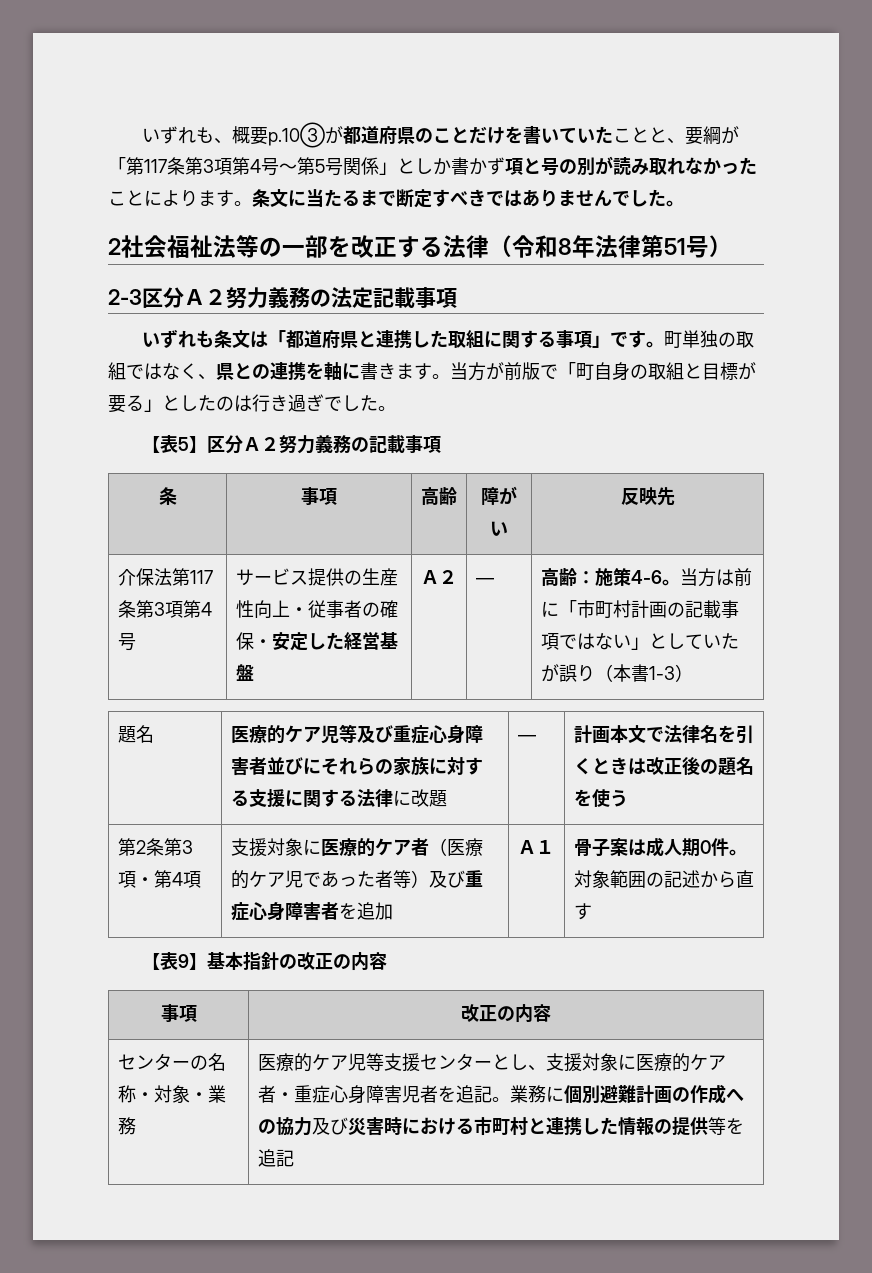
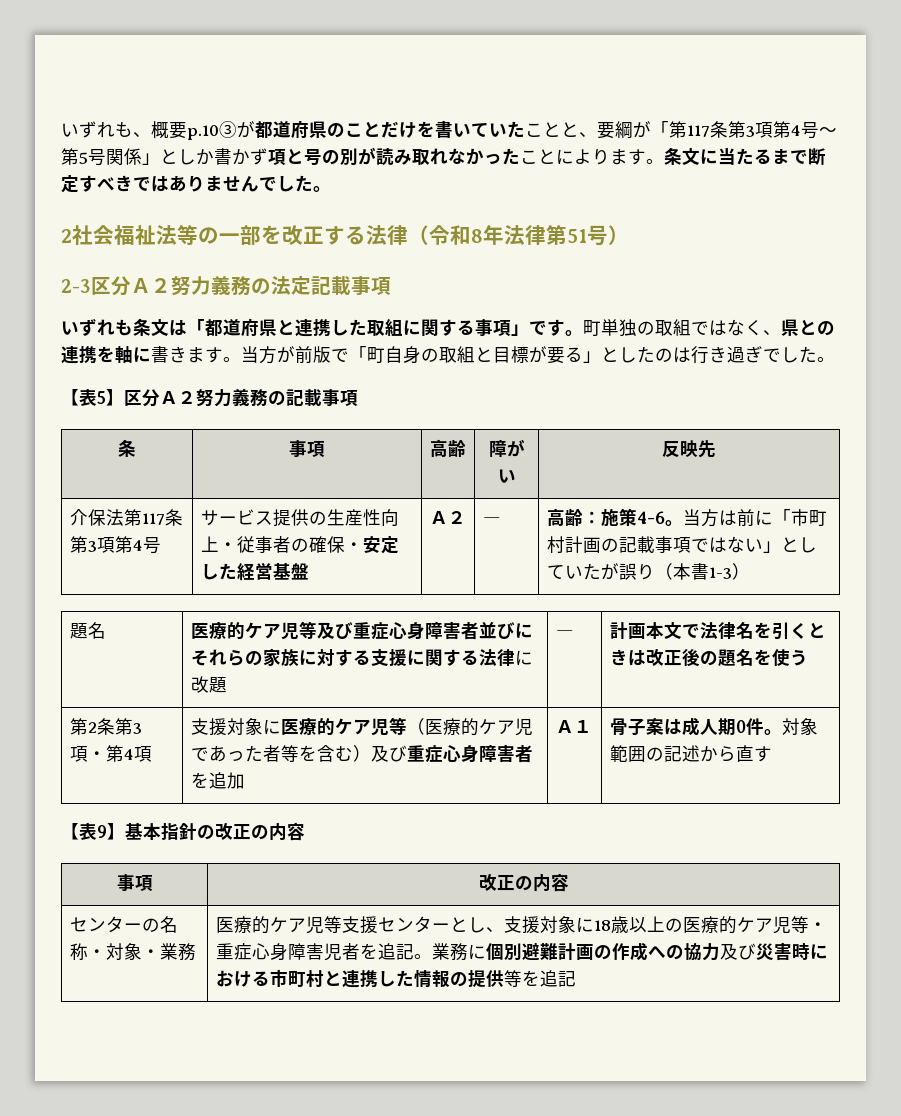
[410,838,429,856] 者 -> [370,717,407,736] 児等
(411, 879) none -> [298,745,353,762] を含む
[635,1053,726,1072] [257,1085,276,1103] 医療的ケア者 -> [593,916,809,934] 18歳以上の医療的ケア児等

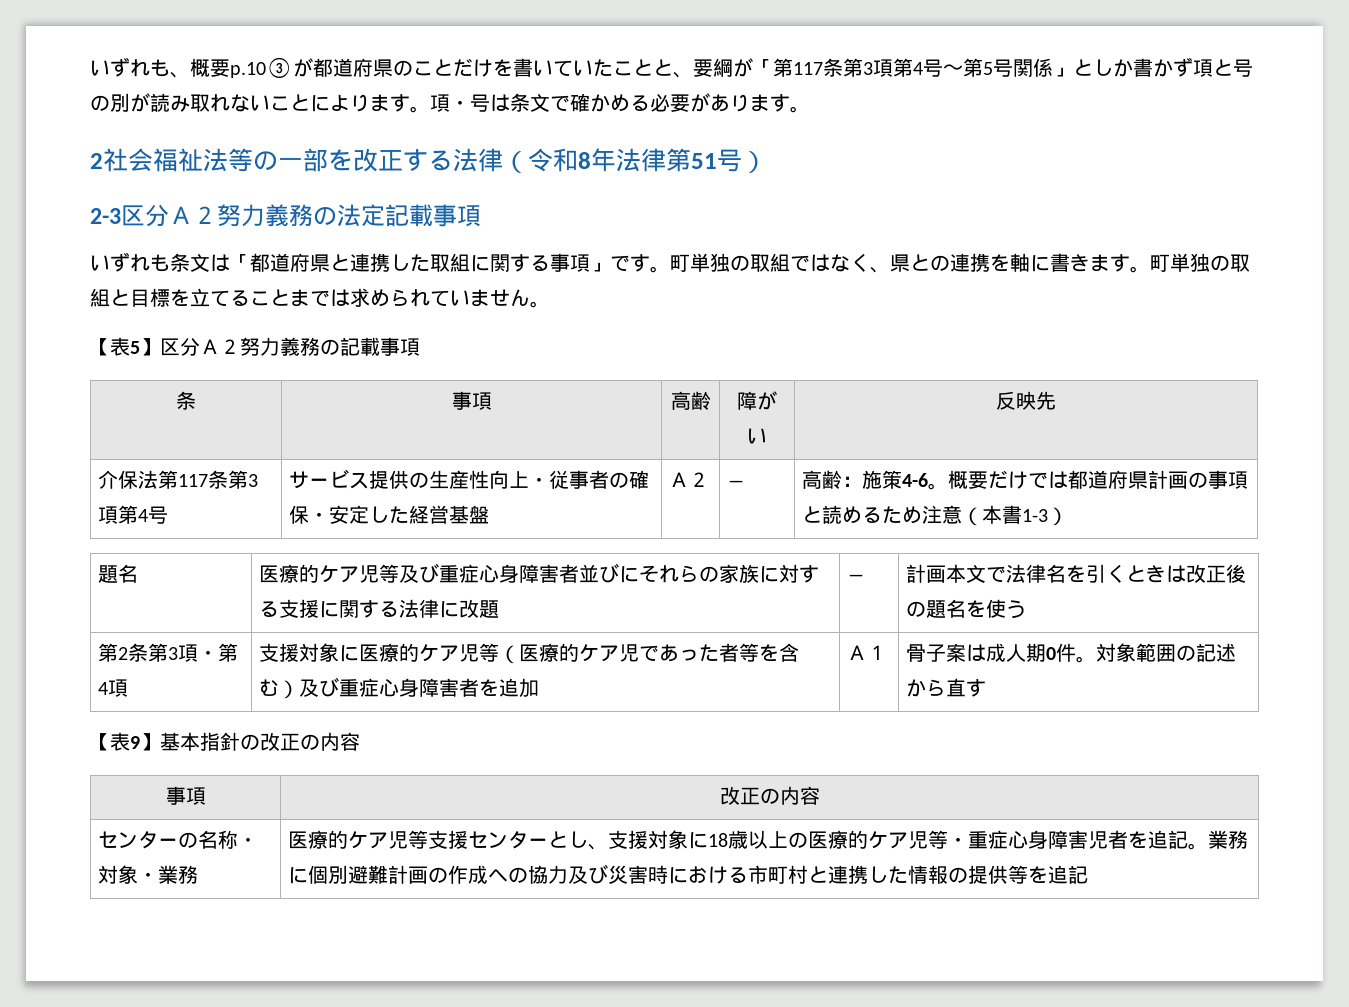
[466,148,520,165] かった -> [250,95,270,111] い
[664,147,826,166] [61,175,313,193] 条文に当たるまで断定すべきではありませんでした -> [430,93,790,112] 項・号は条文で確かめる必要があります
[241,346,817,364] 当方が前版で「町自身の取組と目標が要る」としたのは行き過ぎでした -> [1150,253,1250,272] [90,288,530,307] 町単独の取組と目標を立てることまでは求められていません
[682,509,827,527] [546,536,817,553] [546,563,655,580] 当方は前に「市町村計画の記載事項ではない」としていたが誤り -> [948,470,1249,489] [802,505,963,524] 概要だけでは都道府県計画の事項と読めるため注意

